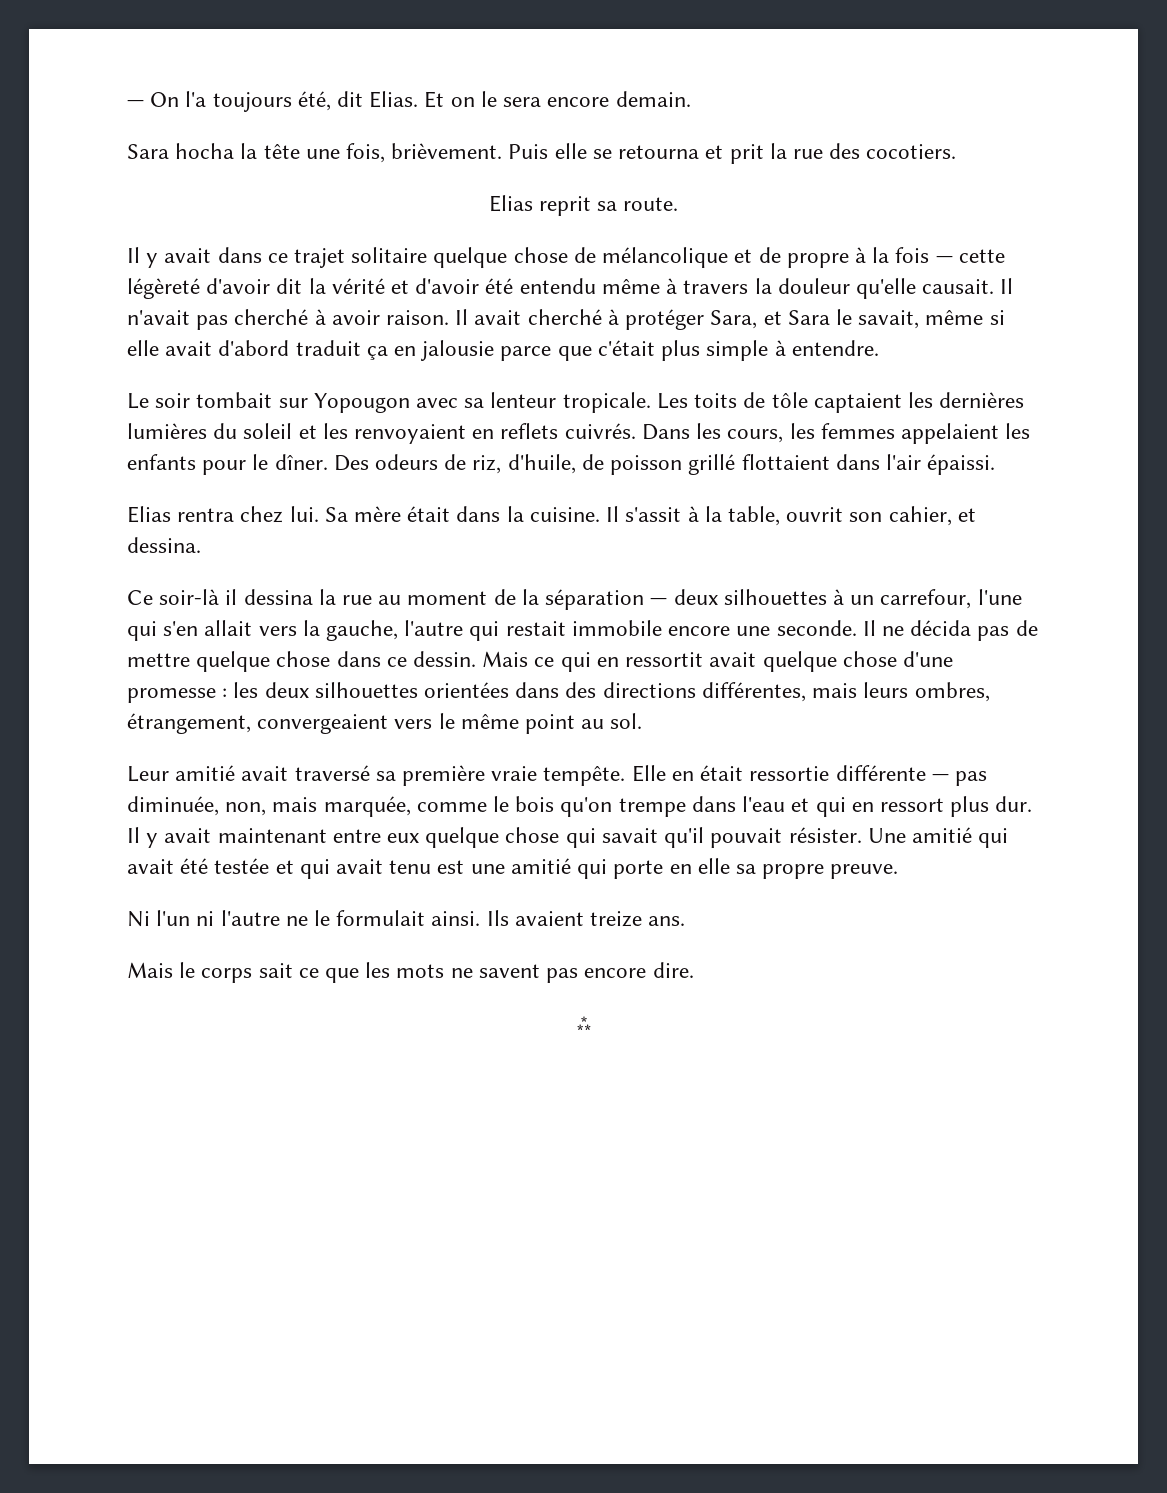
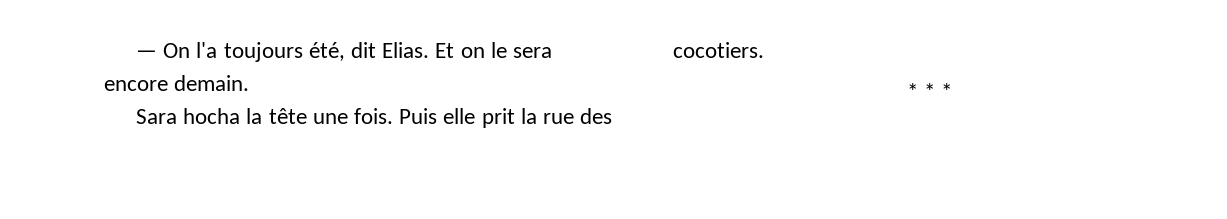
[346,143,724,163] fois, brièvement. Puis elle se retourna et -> [354,108,476,124] fois. Puis elle
[488,195,679,216] [127,247,1005,268] [127,278,1014,299] [127,309,1005,330] [127,340,879,361] [127,392,1025,413] [127,423,1031,444] [127,454,996,475] [127,506,976,526] [127,537,201,553] [127,589,1022,610] [127,620,1038,641] [127,651,953,672] [127,682,990,703] [127,713,643,734] [127,765,987,786] [127,796,1033,817] [127,827,1009,848] [127,858,899,879] [127,910,686,927] [127,962,694,983] [576,1016,591,1030] Elias reprit sa route. // Il y avait dans ce trajet solitaire quelque chose de mélancolique et de propre à la fois — cette légèreté d'avoir dit la vérité et d'avoir été entendu même à travers la douleur qu'elle causait. Il n'avait pas cherché à avoir raison. Il avait cherché à protéger Sara, et Sara le savait, même si elle avait d'abord traduit ça en jalousie parce que c'était plus simple à entendre. // Le soir tombait sur Yopougon avec sa lenteur tropicale. Les toits de tôle captaient les dernières lumières du soleil et les renvoyaient en reflets cuivrés. Dans les cours, les femmes appelaient les enfants pour le dîner. Des odeurs de riz, d'huile, de poisson grillé flottaient dans l'air épaissi. // Elias rentra chez lui. Sa mère était dans la cuisine. Il s'assit à la table, ouvrit son cahier, et dessina. // Ce soir-là il dessina la rue au moment de la séparation — deux silhouettes à un carrefour, l'une qui s'en allait vers la gauche, l'autre qui restait immobile encore une seconde. Il ne décida pas de mettre quelque chose dans ce dessin. Mais ce qui en ressortit avait quelque chose d'une promesse : les deux silhouettes orientées dans des directions différentes, mais leurs ombres, étrangement, convergeaient vers le même point au sol. // Leur amitié avait traversé sa première vraie tempête. Elle en était ressortie différente — pas diminuée, non, mais marquée, comme le bois qu'on trempe dans l'eau et qui en ressort plus dur. Il y avait maintenant entre eux quelque chose qui savait qu'il pouvait résister. Une amitié qui avait été testée et qui avait tenu est une amitié qui porte en elle sa propre preuve. // Ni l'un ni l'autre ne le formulait ainsi. Ils avaient treize ans. // Mais le corps sait ce que les mots ne savent pas encore dire. // ⁂ -> [906,83,953,99] * * *

